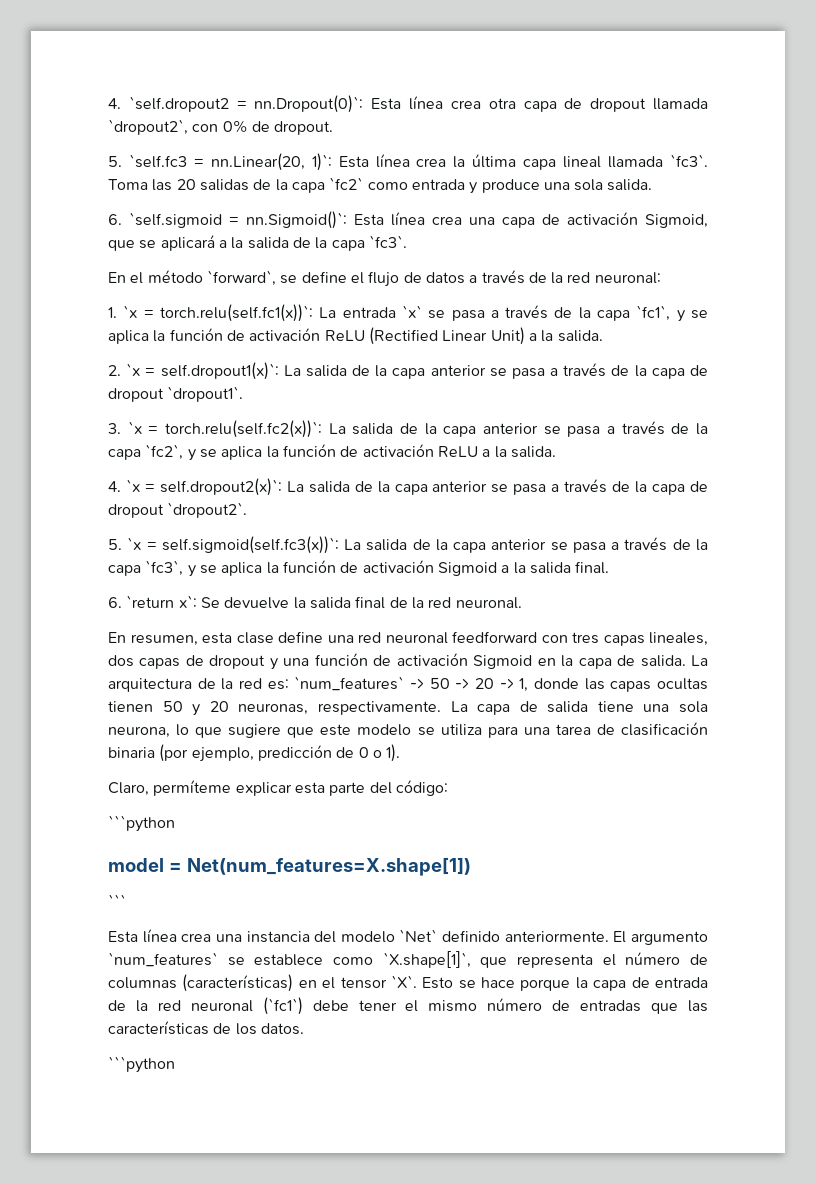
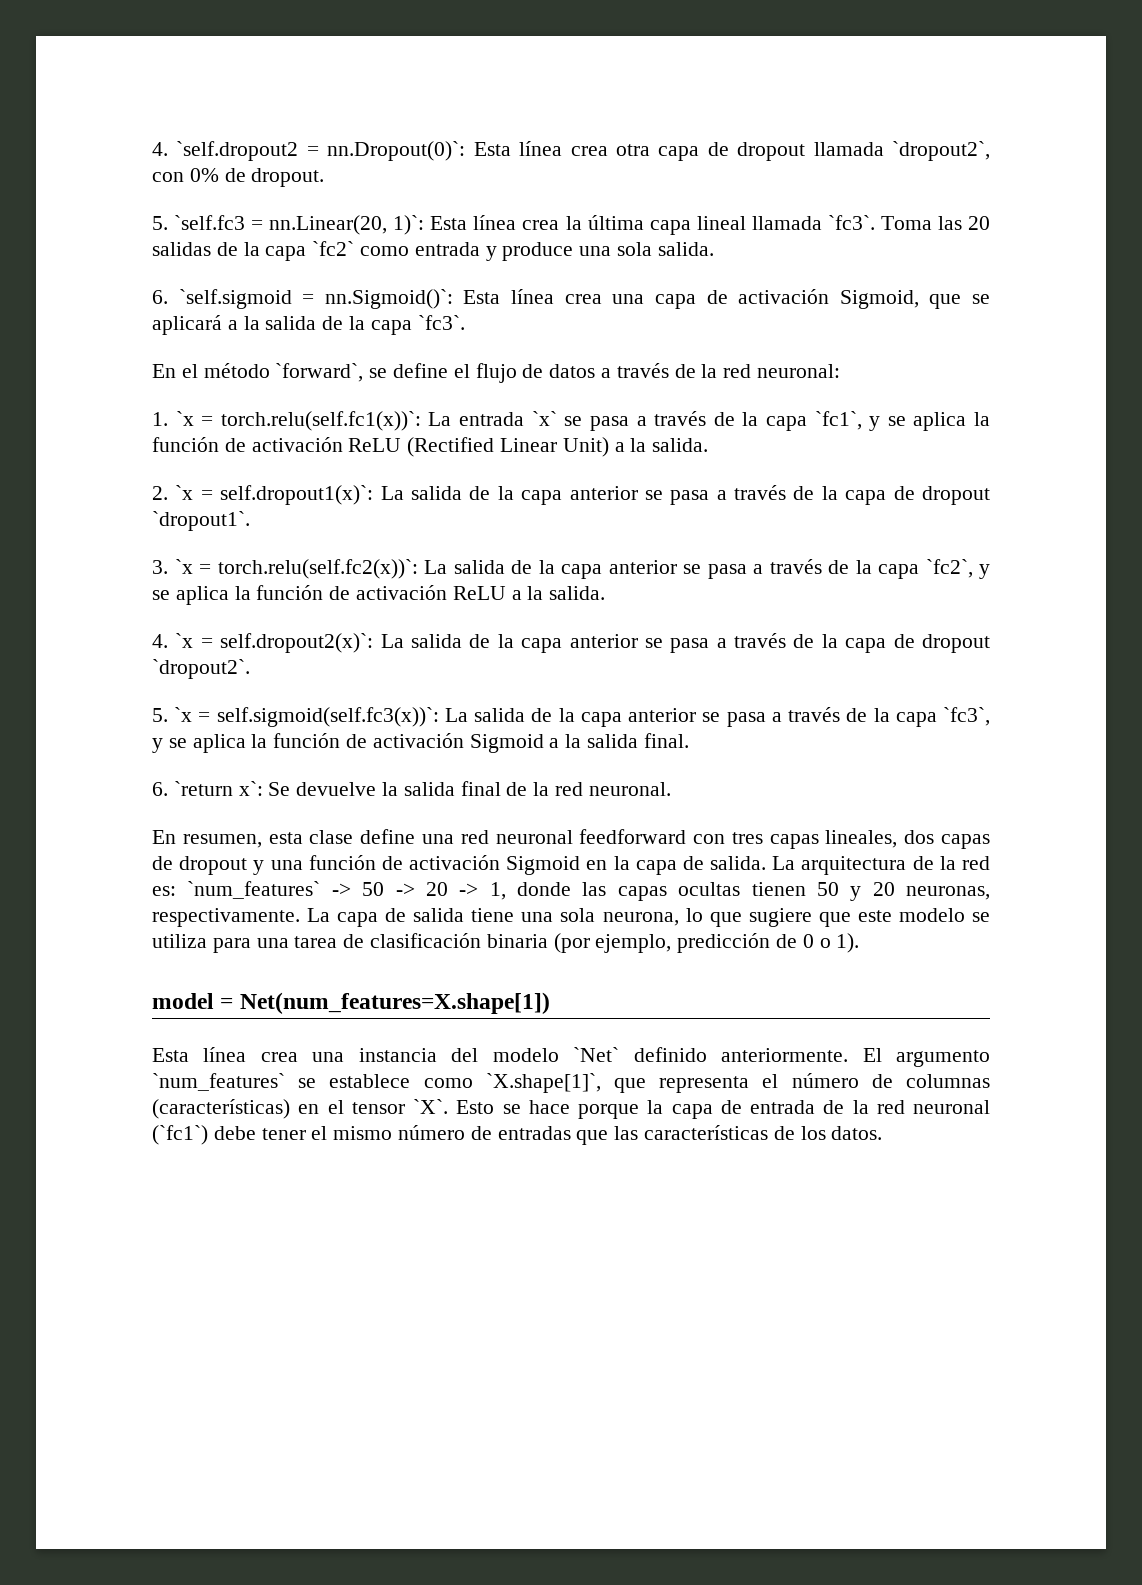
[108,780,448,796] [108,815,175,832] // Claro, permíteme explicar esta parte del código: // ```python -> (860, 943) none
[108,894,126,907] // ``` -> (550, 1003) none
[108,1056,175,1073] // ```python -> (883, 1133) none

